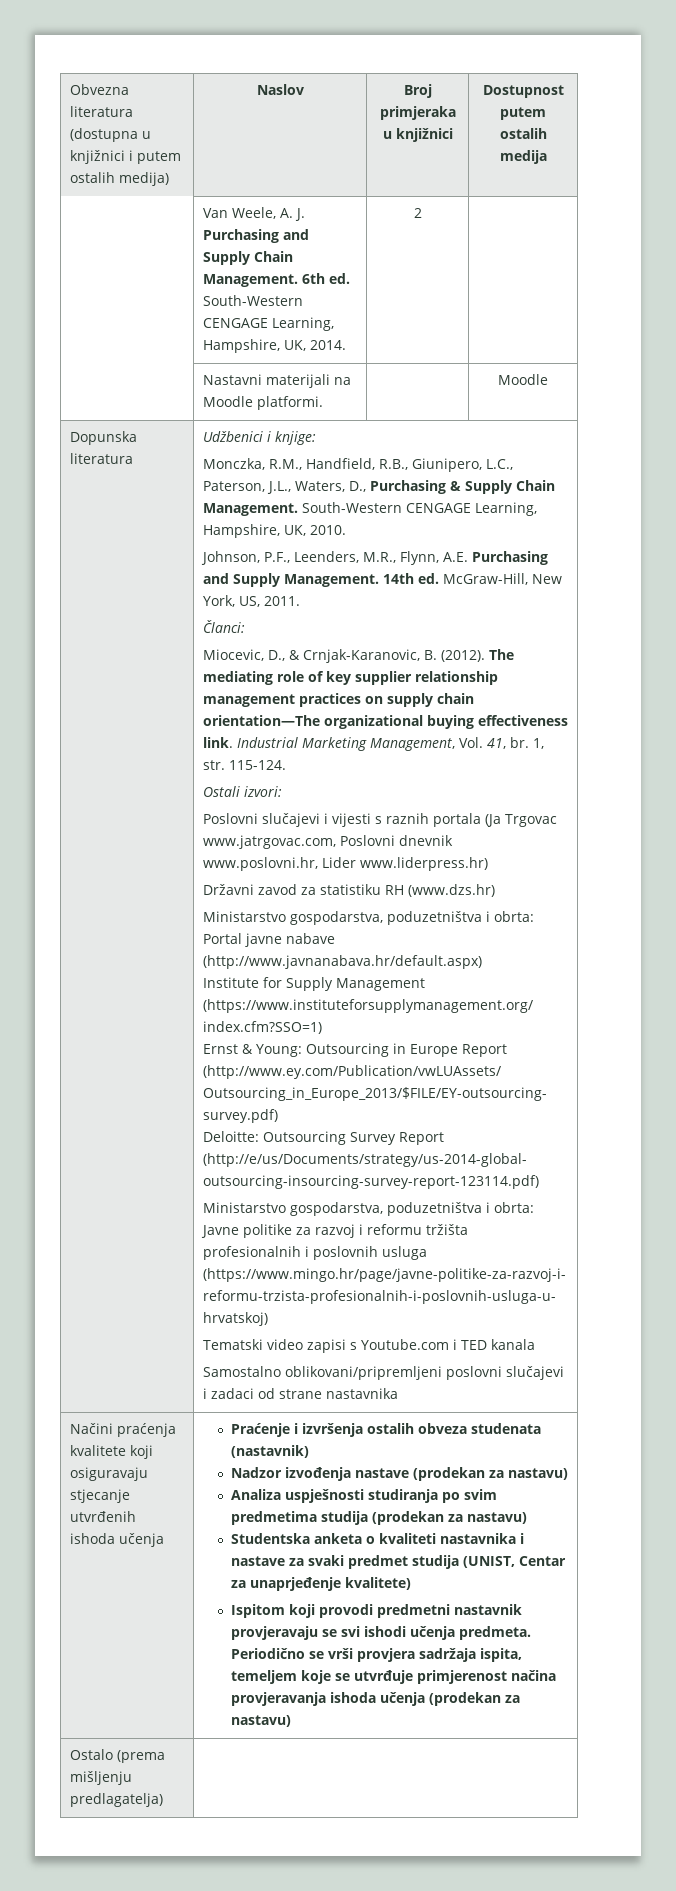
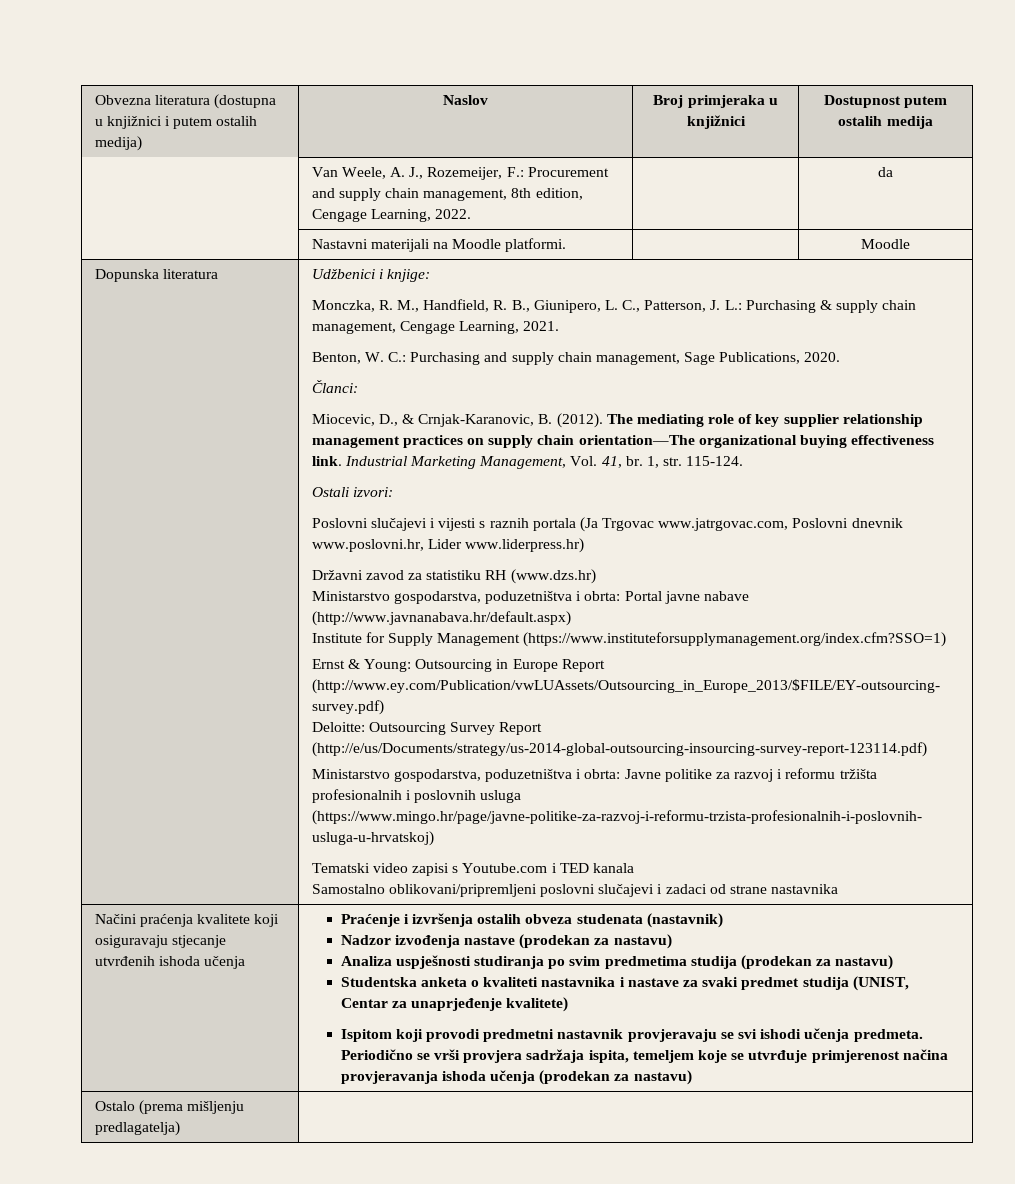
[294,208,305,221] [202,229,309,243] [202,251,293,265] [202,273,350,287] [202,295,303,306] [202,317,334,331] [202,339,346,353] [413,208,422,218] J. Purchasing and Supply Chain Management. 6th ed. South-Western CENGAGE Learning, Hampshire, UK, 2014. | 2 | -> [409,167,609,180] [311,188,583,201] [311,209,471,222] [878,167,893,177] J., Rozemeijer, F.: Procurement and supply chain management, 8th edition, Cengage Learning, 2022. | | da
[268,458,513,472] [202,480,555,494] [202,502,537,516] [202,524,346,538] [200,551,548,565] [202,573,562,587] [202,595,300,607] R.M., Handfield, R.B., Giunipero, L.C., Paterson, J.L., Waters, D., Purchasing & Supply Chain Management. South-Western CENGAGE Learning, Hampshire, UK, 2010. // Johnson, P.F., Leenders, M.R., Flynn, A.E. Purchasing and Supply Management. 14th ed. McGraw-Hill, New York, US, 2011. -> [378,299,917,313] [311,321,560,334] [311,352,841,365] R. M., Handfield, R. B., Giunipero, L. C., Patterson, J. L.: Purchasing & supply chain management, Cengage Learning, 2021. // Benton, W. C.: Purchasing and supply chain management, Sage Publications, 2020.

